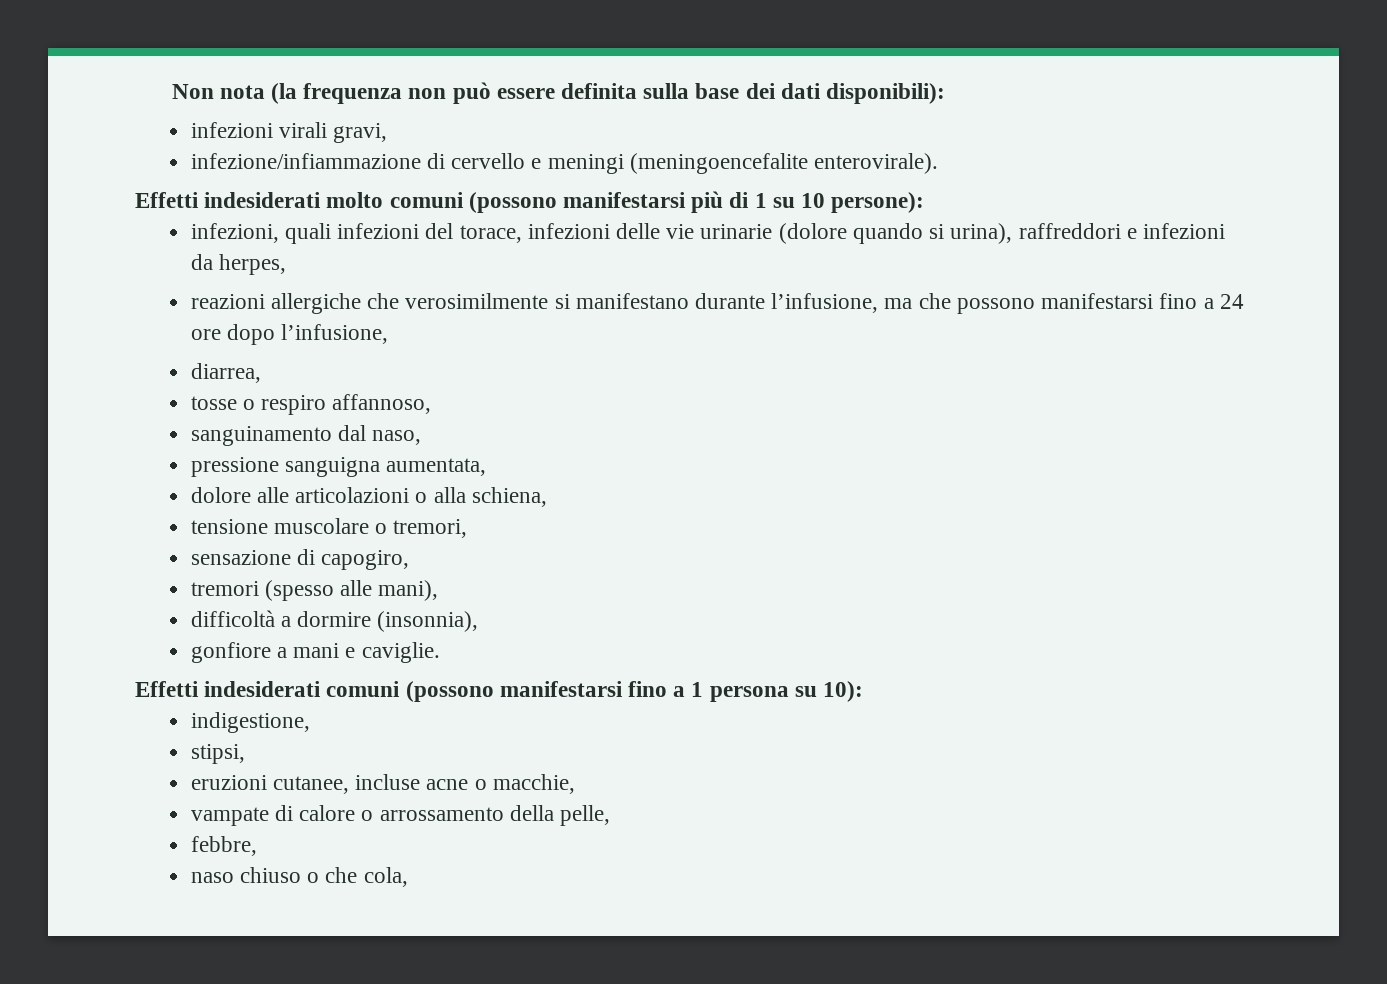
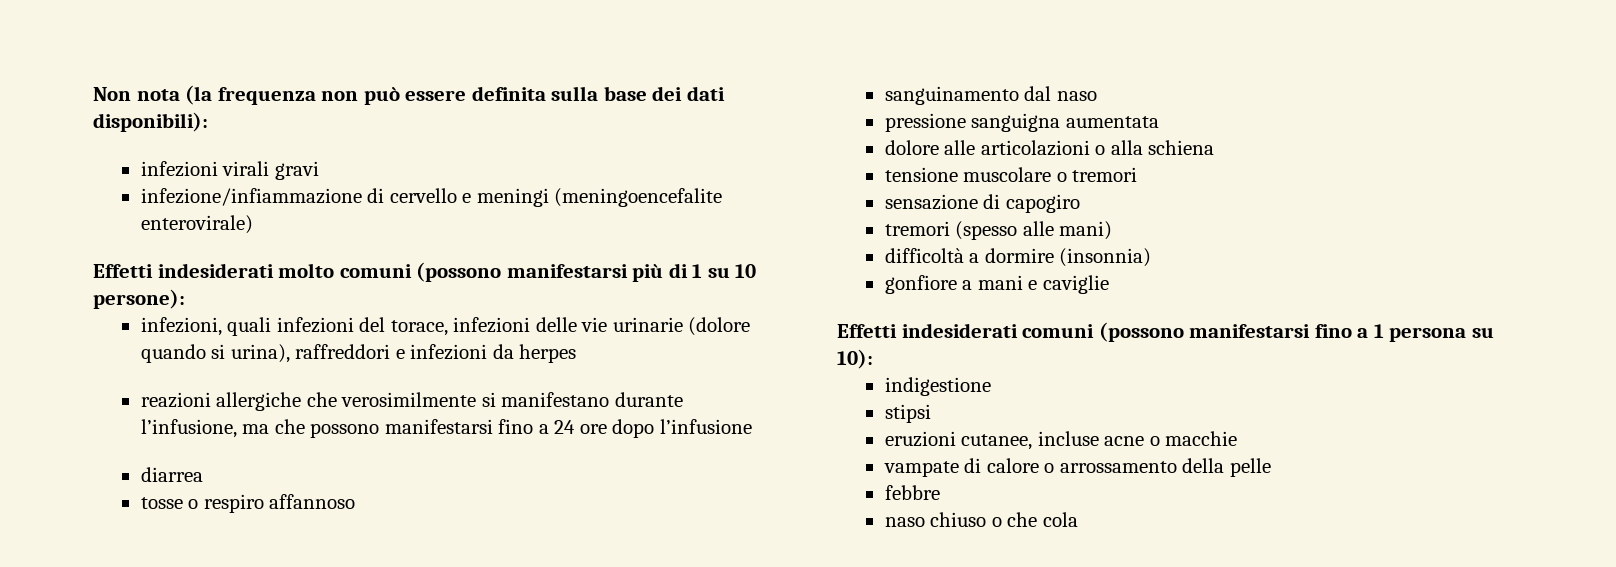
[333,123,388,143] gravi, -> [274,161,319,180] gravi
[814,153,939,174] enterovirale). -> [140,215,253,234] enterovirale)
[218,254,286,275] herpes, -> [519,344,577,363] herpes
[281,324,389,344] [190,363,261,383] l’infusione, // diarrea, -> [659,419,752,434] [140,467,203,482] l’infusione // diarrea
[332,394,432,414] affannoso, -> [269,494,356,509] affannoso
[372,430,422,445] naso, -> [1056,91,1097,101] naso
[386,458,487,476] aumentata, -> [1065,116,1159,128] aumentata
[471,487,547,507] schiena, -> [1148,140,1215,155] schiena
[393,519,468,538] tremori, -> [1072,167,1138,182] tremori
[321,550,410,570] capogiro, -> [1005,194,1080,213] capogiro
[378,580,439,601] mani), -> [1059,221,1113,240] mani)
[377,611,479,632] (insonnia), -> [1059,248,1152,267] (insonnia)
[361,642,440,663] caviglie. -> [1042,275,1109,294] caviglie
[190,712,310,733] [190,744,245,764] indigestione, // stipsi, -> [884,377,991,396] [884,404,931,423] indigestione // stipsi
[492,774,575,794] macchie, -> [1165,431,1238,446] macchie
[560,805,611,826] [190,836,257,856] pelle, // febbre, -> [1229,458,1271,477] [884,485,940,500] pelle // febbre
[363,867,408,887] cola, -> [1042,512,1078,527] cola

